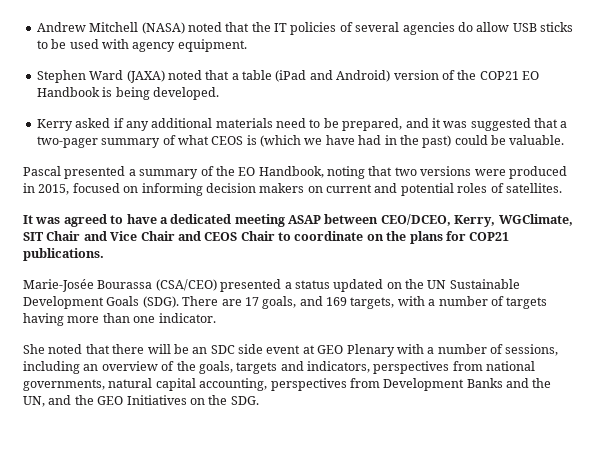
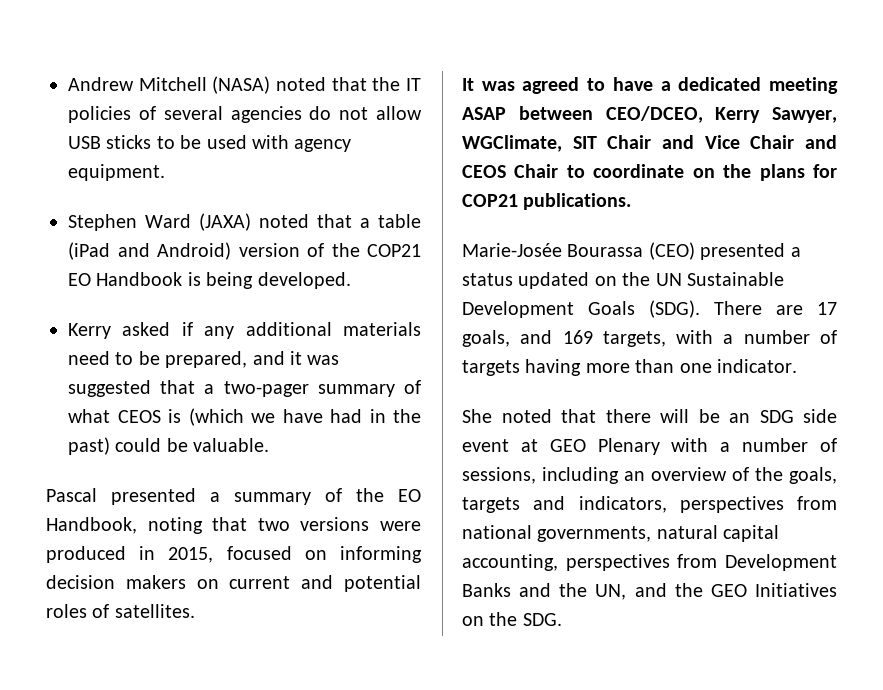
(473, 27) none -> [339,107,369,120] not
[454,215,496,227] Kerry, -> [715,107,837,123] Kerry Sawyer,
[155,279,217,291] (CSA/CEO) -> [648,242,695,260] (CEO)
[210,345,235,354] SDC -> [759,410,794,423] SDG

